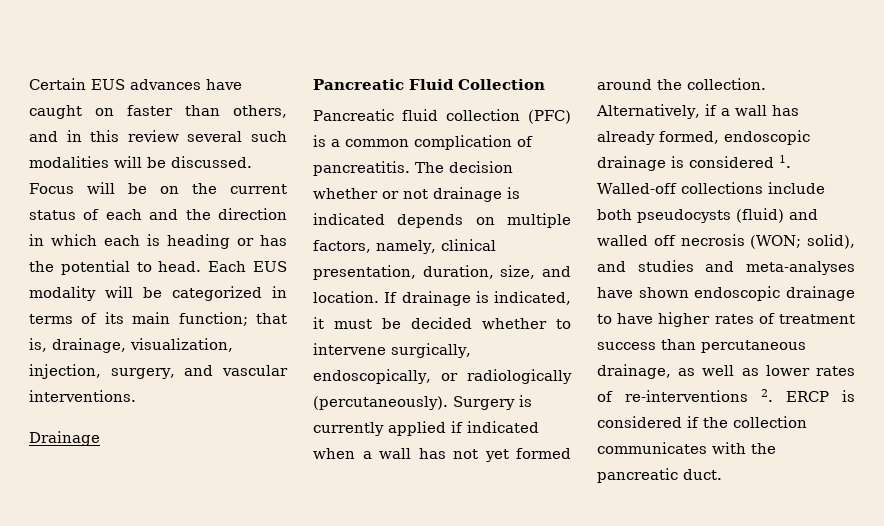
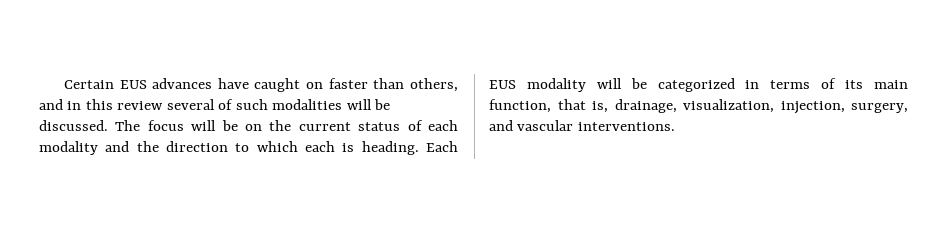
(243, 136) none -> [218,99,234,110] of
[29,183,74,194] Focus -> [115,120,184,131] The focus
(142, 214) none -> [39,141,98,155] modality
[29,234,44,246] in -> [235,143,250,152] to
[167,234,287,249] [29,260,202,275] heading or has the potential to head. -> [361,141,419,155] heading.
[178,312,248,326] function; -> [489,99,551,113] function,
[29,431,100,446] [313,79,545,90] [313,109,571,124] [313,135,533,150] [313,161,513,176] [313,187,520,202] [313,213,571,228] [313,239,496,254] [313,265,571,280] [313,291,571,306] [313,317,571,329] [313,343,471,358] [313,369,572,384] [313,395,532,410] [313,421,539,436] [313,448,571,462] [597,78,766,90] [596,104,799,119] [597,130,810,145] [597,155,791,171] [597,182,825,194] [597,208,818,223] [597,234,855,249] [597,260,855,275] [597,286,855,301] [597,312,855,327] [597,339,806,353] [597,364,855,379] [597,389,855,402] [597,416,807,428] [597,442,776,454] [597,468,722,483] // Drainage // Pancreatic Fluid Collection // Pancreatic fluid collection (PFC) is a common complication of pancreatitis. The decision whether or not drainage is indicated depends on multiple factors, namely, clinical presentation, duration, size, and location. If drainage is indicated, it must be decided whether to intervene surgically, endoscopically, or radiologically (percutaneously). Surgery is currently applied if indicated when a wall has not yet formed around the collection. Alternatively, if a wall has already formed, endoscopic drainage is considered 1. Walled-off collections include both pseudocysts (fluid) and walled off necrosis (WON; solid), and studies and meta-analyses have shown endoscopic drainage to have higher rates of treatment success than percutaneous drainage, as well as lower rates of re-interventions 2. ERCP is considered if the collection communicates with the pancreatic duct. -> (675, 126) none

